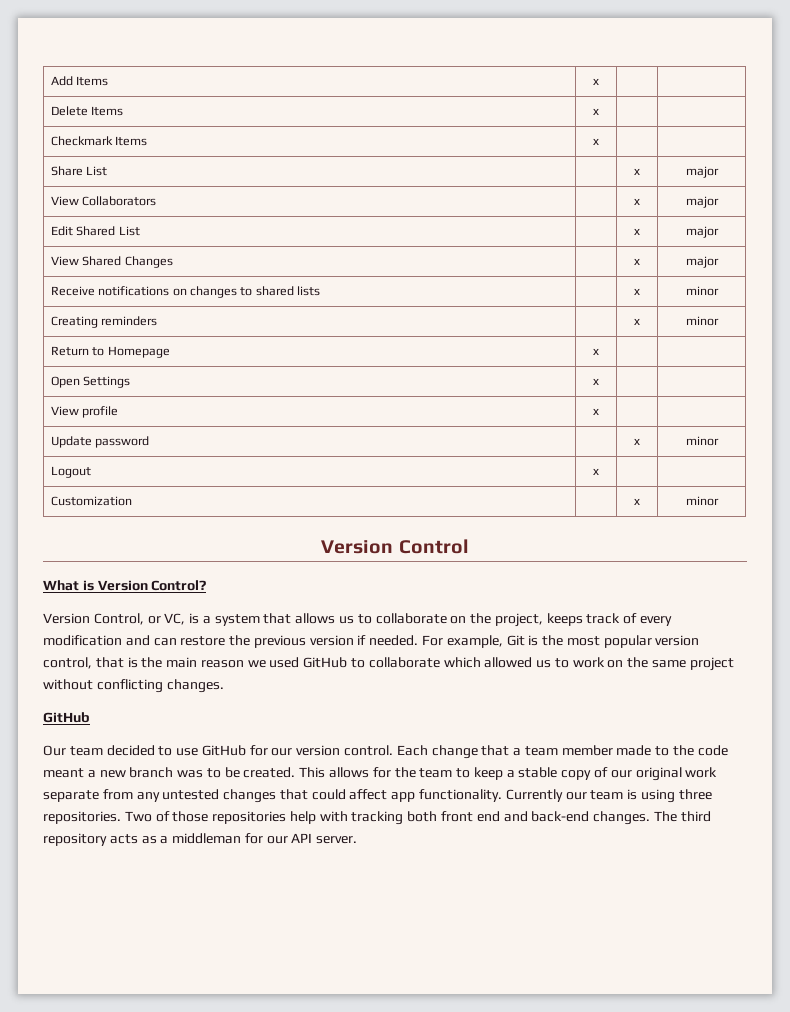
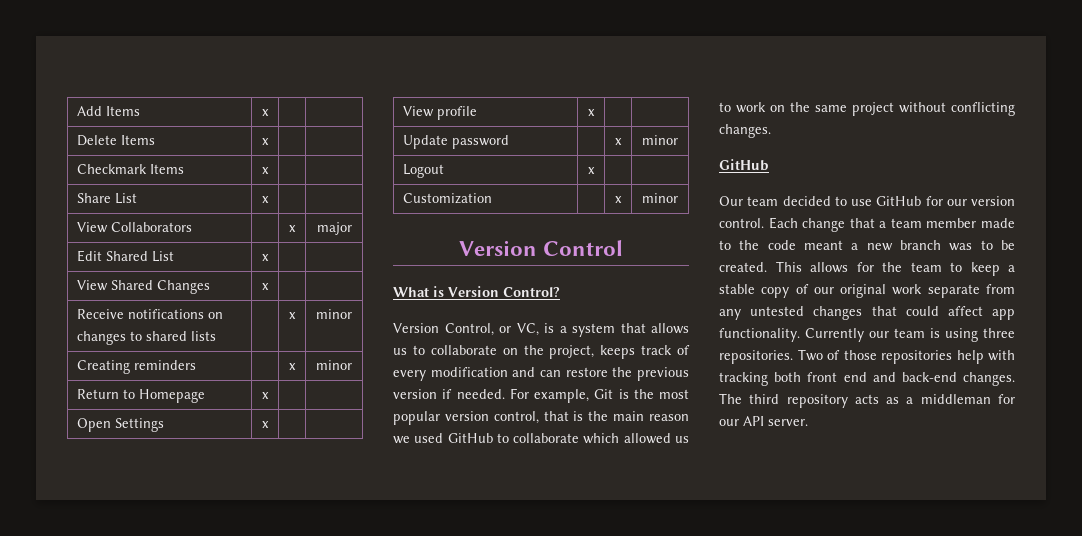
[634,168,640,175] [685,166,719,178] | x | major -> [261,196,269,203] x | |
[634,228,640,235] [685,226,719,238] | x | major -> [261,254,269,261] x | |
[634,258,640,265] [685,256,719,268] | x | major -> [261,283,269,290] x | |

